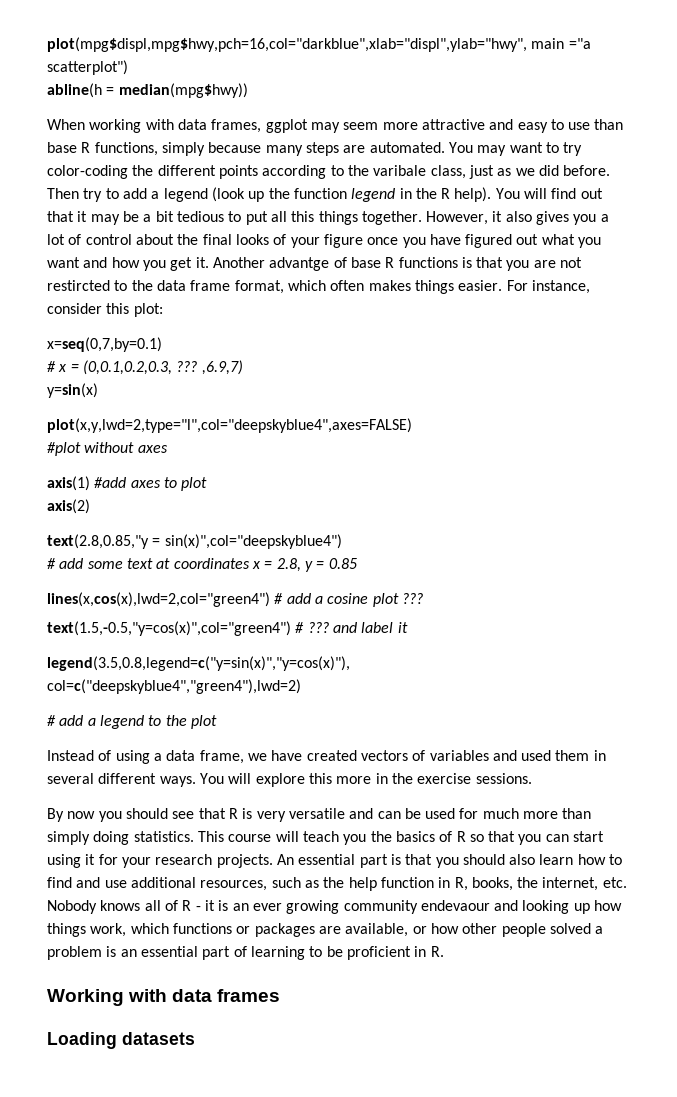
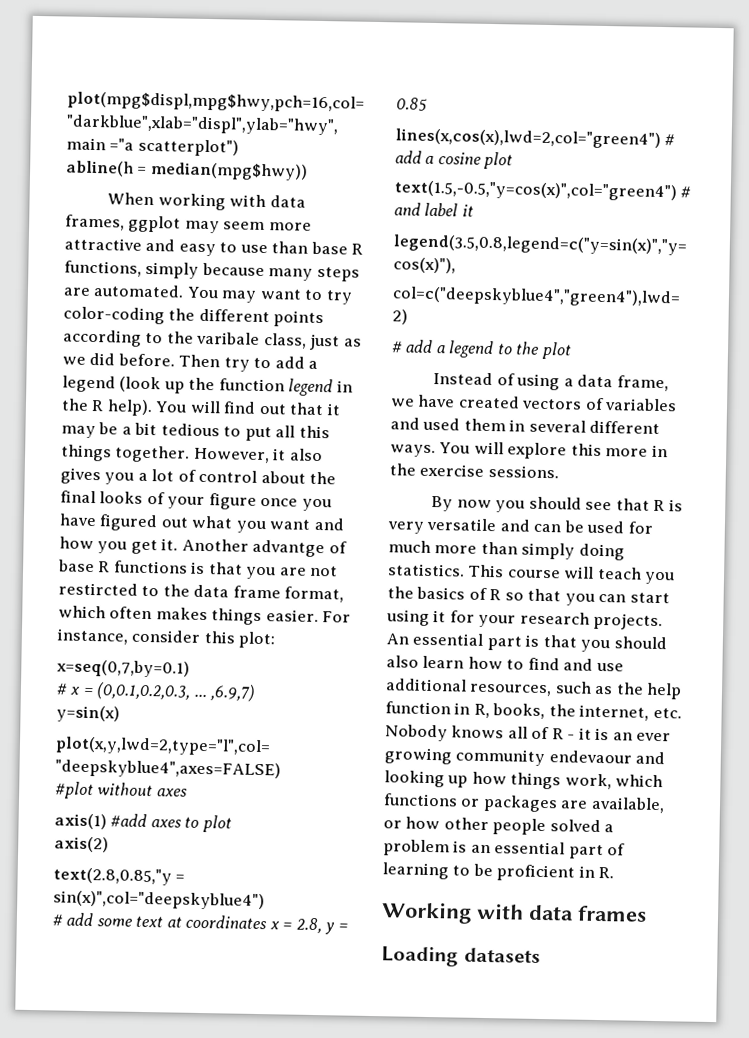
[176,361,198,372] ??? -> [193,693,207,698] ...
[401,593,423,604] ??? -> (514, 160) none
[307,622,329,633] ??? -> (692, 192) none

